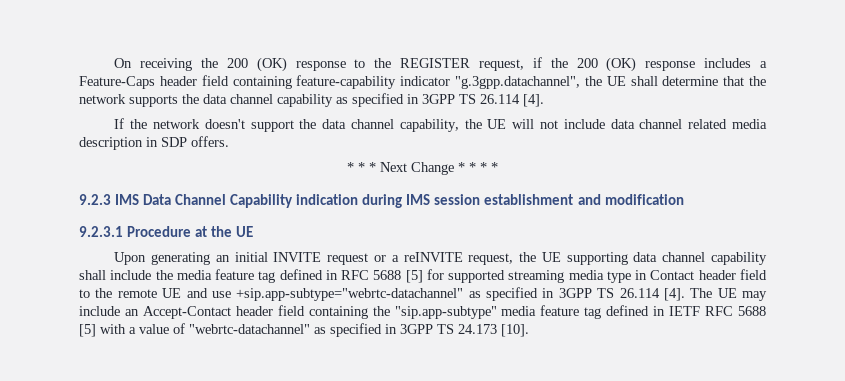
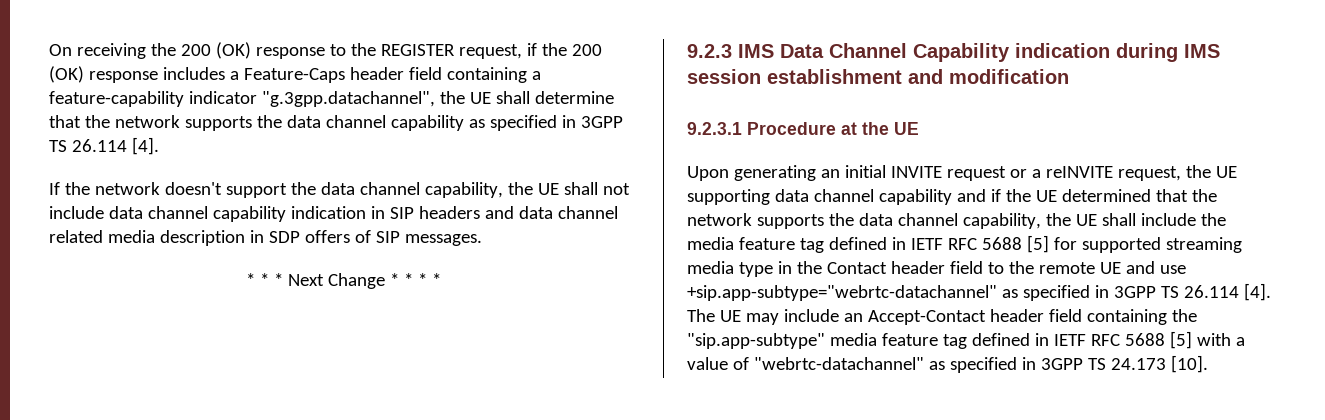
(292, 82) none -> [531,71,541,80] a
[512,119,535,129] will -> [563,182,598,195] shall
(683, 124) none -> [212,206,618,222] capability indication in SIP headers and data channel
[191,136,229,147] offers. -> [304,230,482,246] offers of SIP messages.
(767, 258) none -> [956,189,1217,202] [687,213,1097,229] and if the UE determined that the network supports the data channel capability, the UE
(338, 275) none -> [910,238,943,250] IETF
(648, 275) none -> [796,261,822,274] the

